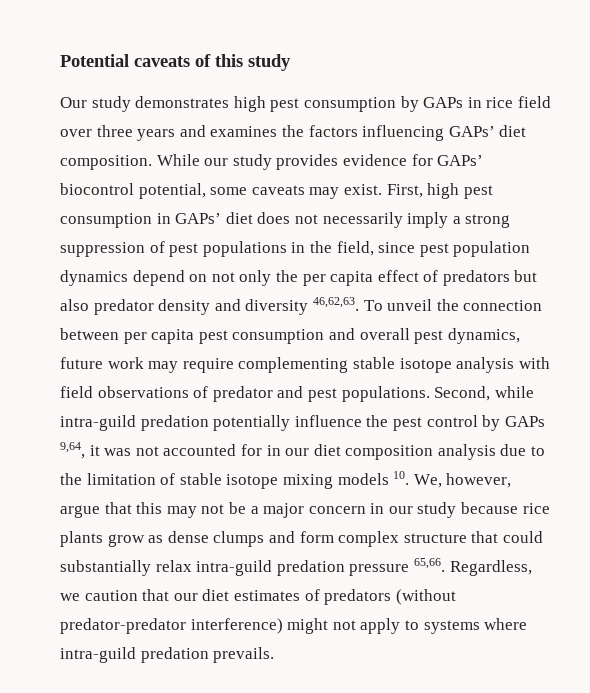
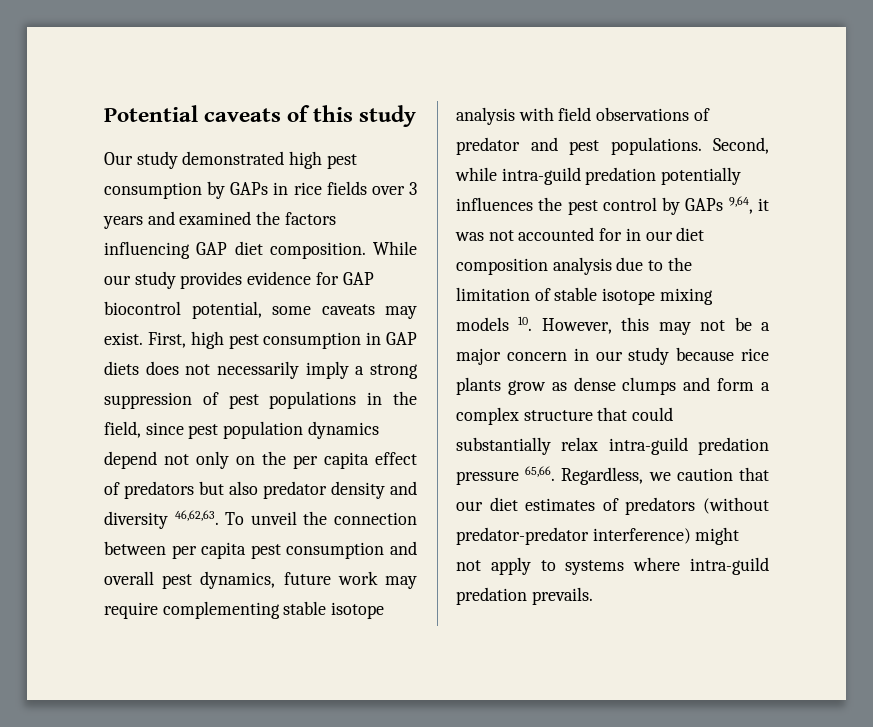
[135,96,230,108] demonstrates -> [182,151,285,165] demonstrated
[517,96,551,108] [60,125,133,137] field over three -> [326,181,417,195] fields over 3
[210,126,278,137] examines -> [179,211,252,225] examined
[448,126,495,137] GAPs’ -> [196,242,228,255] GAP
[437,155,484,166] GAPs’ -> [342,272,374,285] GAP
[175,212,253,224] GAPs’ diet -> [386,332,417,345] [104,361,139,375] GAP diets
[189,274,208,282] on -> (157, 460) none
(272, 278) none -> [236,456,255,465] on
[294,415,362,427] influence -> [456,197,533,211] influences
[413,473,512,488] [60,502,132,518] We, however, argue that -> [541,318,612,334] However,
(334, 537) none -> [761,382,770,391] a

